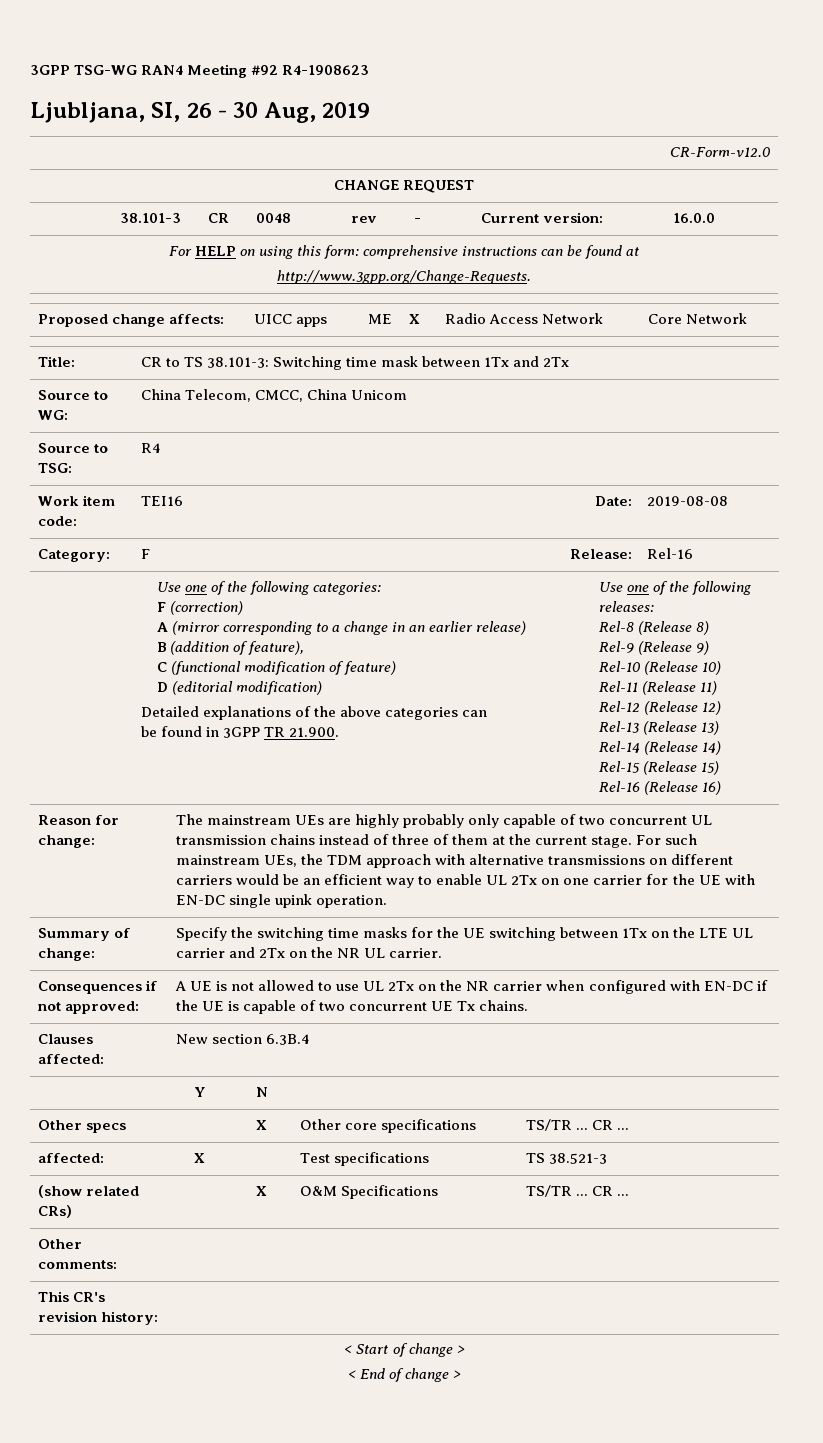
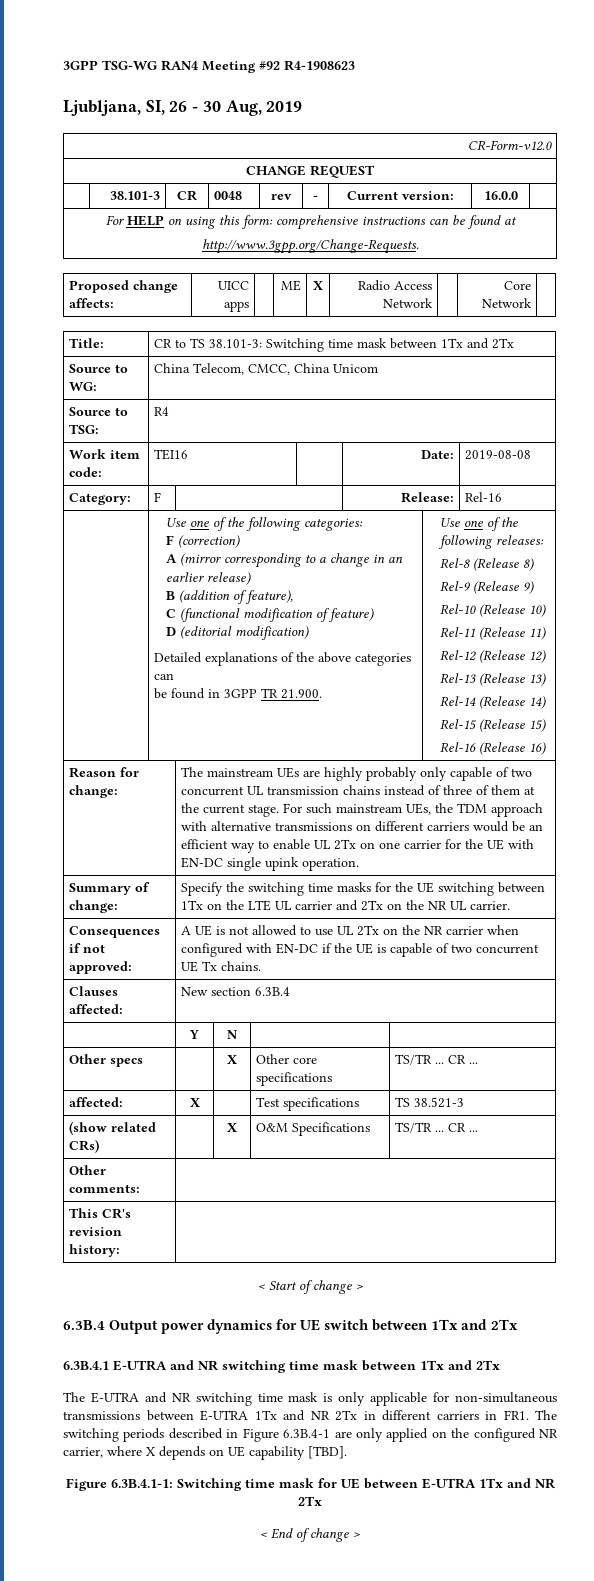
(465, 1349) none -> [63,1319,518,1334] [63,1360,500,1373] [63,1392,558,1406] [63,1410,557,1421] [63,1428,558,1442] [63,1446,347,1460] [65,1478,555,1491] [298,1496,322,1506] // 6.3B.4 Output power dynamics for UE switch between 1Tx and 2Tx // 6.3B.4.1 E-UTRA and NR switching time mask between 1Tx and 2Tx // The E-UTRA and NR switching time mask is only applicable for non-simultaneous transmissions between E-UTRA 1Tx and NR 2Tx in different carriers in FR1. The switching periods described in Figure 6.3B.4-1 are only applied on the configured NR carrier, where X depends on UE capability [TBD]. // Figure 6.3B.4.1-1: Switching time mask for UE between E-UTRA 1Tx and NR 2Tx

